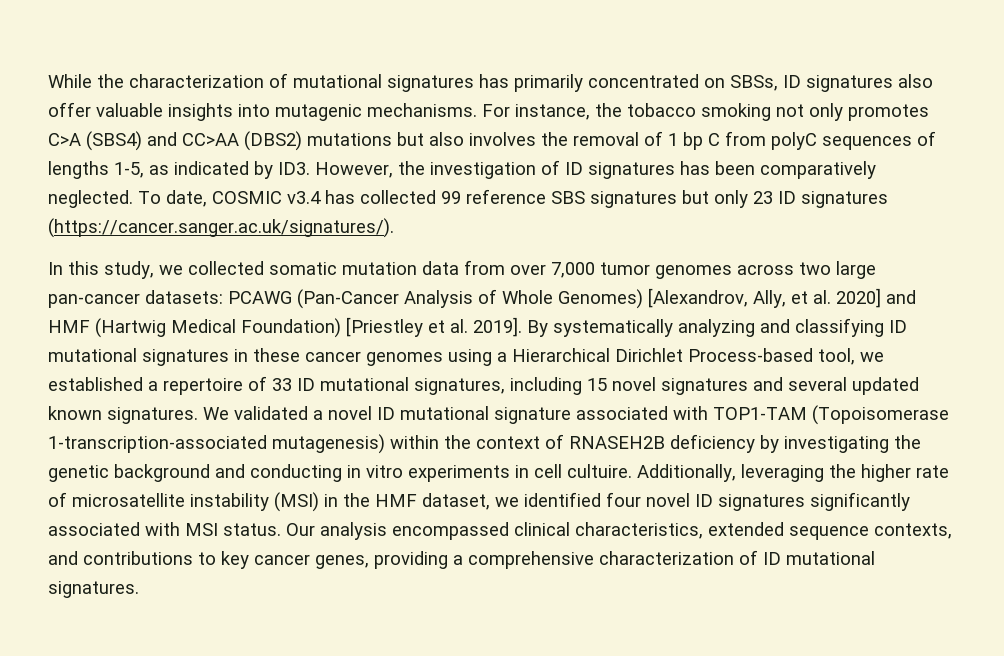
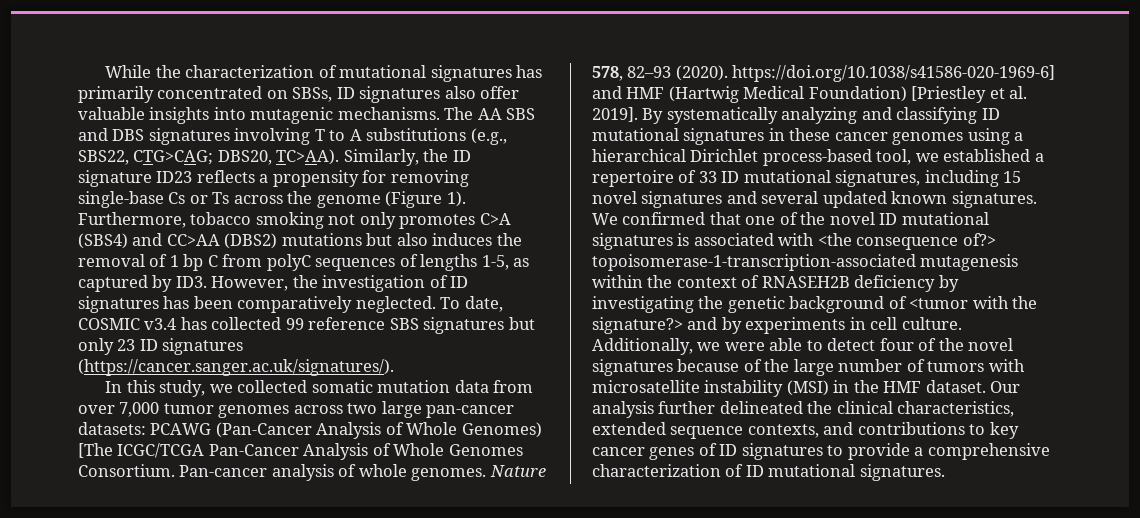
[482,103,622,120] For instance, the -> [444,107,536,120] [78,128,507,145] [78,149,471,166] [78,170,469,187] [78,191,466,208] [78,212,186,228] The AA SBS and DBS signatures involving T to A substitutions (e.g., SBS22, CTG>CAG; DBS20, TC>AA). Similarly, the ID signature ID23 reflects a propensity for removing single-base Cs or Ts across the genome (Figure 1). Furthermore,
[469,132,536,146] involves -> [432,233,493,246] induces
[174,161,249,175] indicated -> [78,275,148,292] captured
[648,288,881,308] [Alexandrov, Ally, et al. 2020] -> [78,443,523,460] [78,464,546,481] [592,65,1056,82] [The ICGC/TCGA Pan-Cancer Analysis of Whole Genomes Consortium. Pan-cancer analysis of whole genomes. Nature 578, 82–93 (2020). https://doi.org/10.1038/s41586-020-1969-6]
[512,348,813,362] Hierarchical Dirichlet Process-based -> [592,149,872,166] hierarchical Dirichlet process-based
[234,405,949,425] [48,434,385,454] validated a novel ID mutational signature associated with TOP1-TAM (Topoisomerase 1-transcription-associated mutagenesis) -> [622,212,989,225] [592,233,996,250] [592,254,1019,271] confirmed that one of the novel ID mutational signatures is associated with <the consequence of?> topoisomerase-1-transcription-associated mutagenesis
[215,464,949,482] [48,492,67,507] and conducting in vitro experiments in cell cultuire. Additionally, leveraging the higher rate of -> [888,296,1038,309] [592,317,962,334] [592,338,1014,355] [592,359,1025,376] of <tumor with the signature?> and by experiments in cell culture. Additionally, we were able to detect four of the novel signatures because of the large number of tumors with
[422,492,910,511] [48,522,509,540] dataset, we identified four novel ID signatures significantly associated with MSI status. Our analysis encompassed -> [925,380,1021,393] [592,401,833,418] dataset. Our analysis further delineated the
[315,551,448,569] genes, providing -> [649,443,910,460] genes of ID signatures to provide

